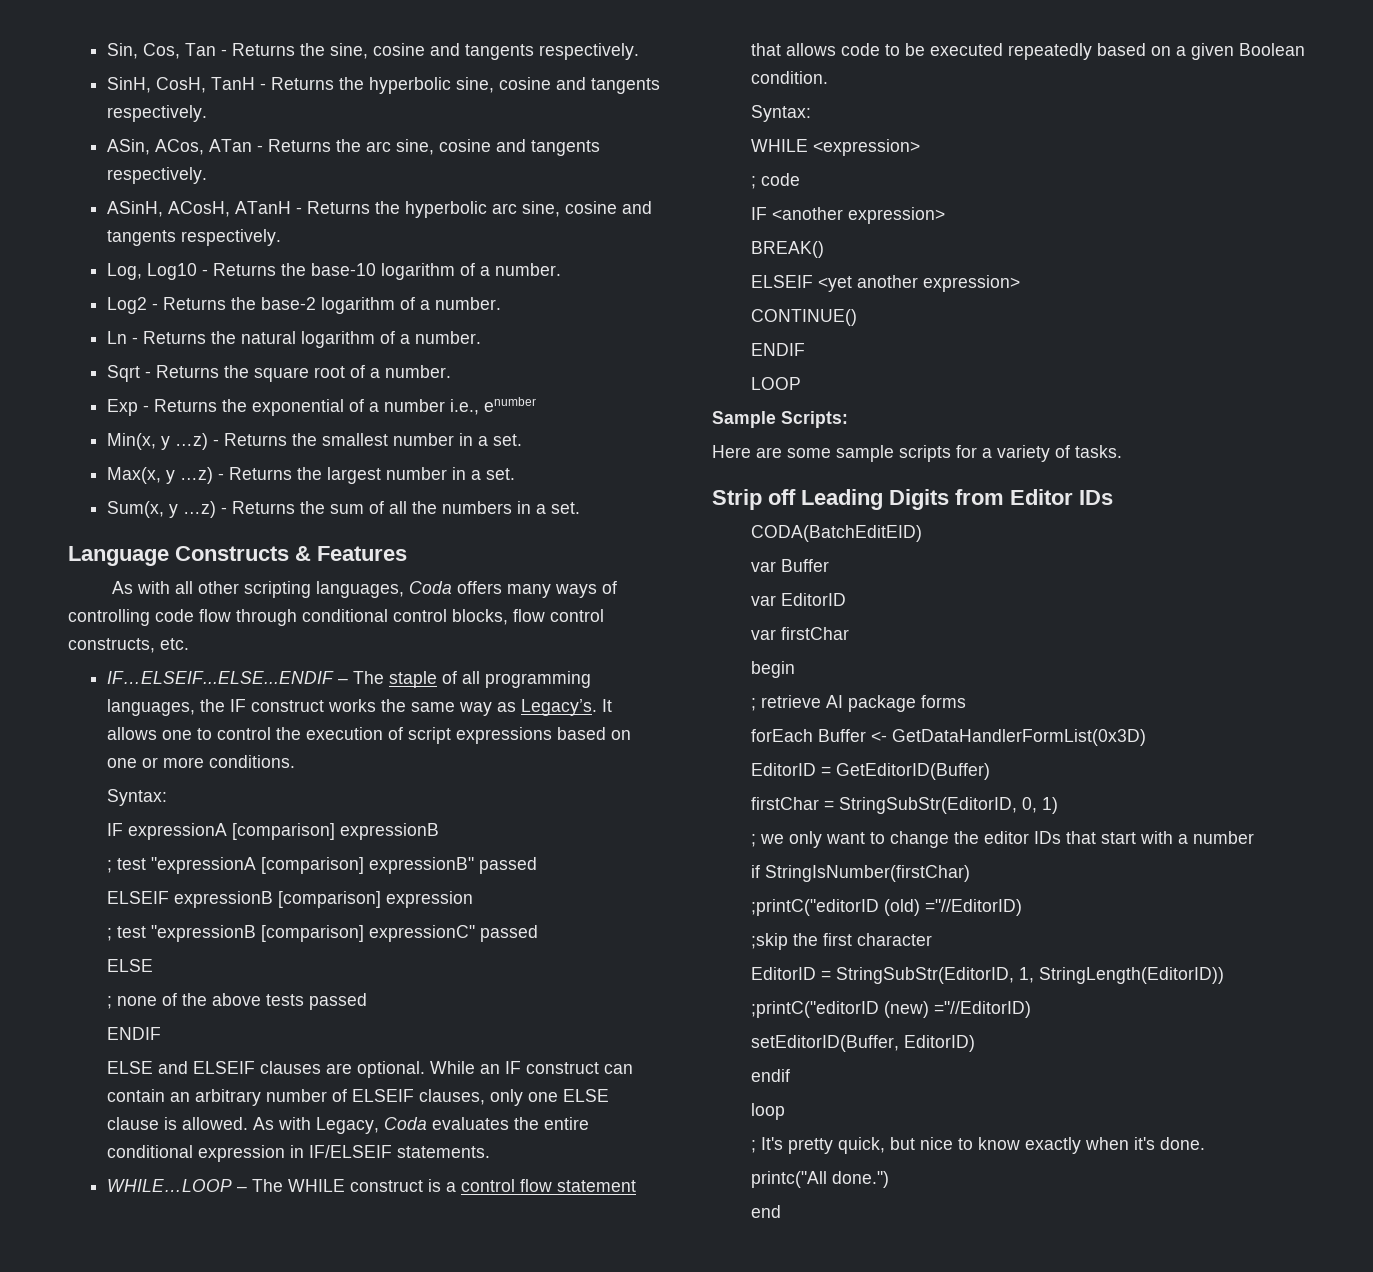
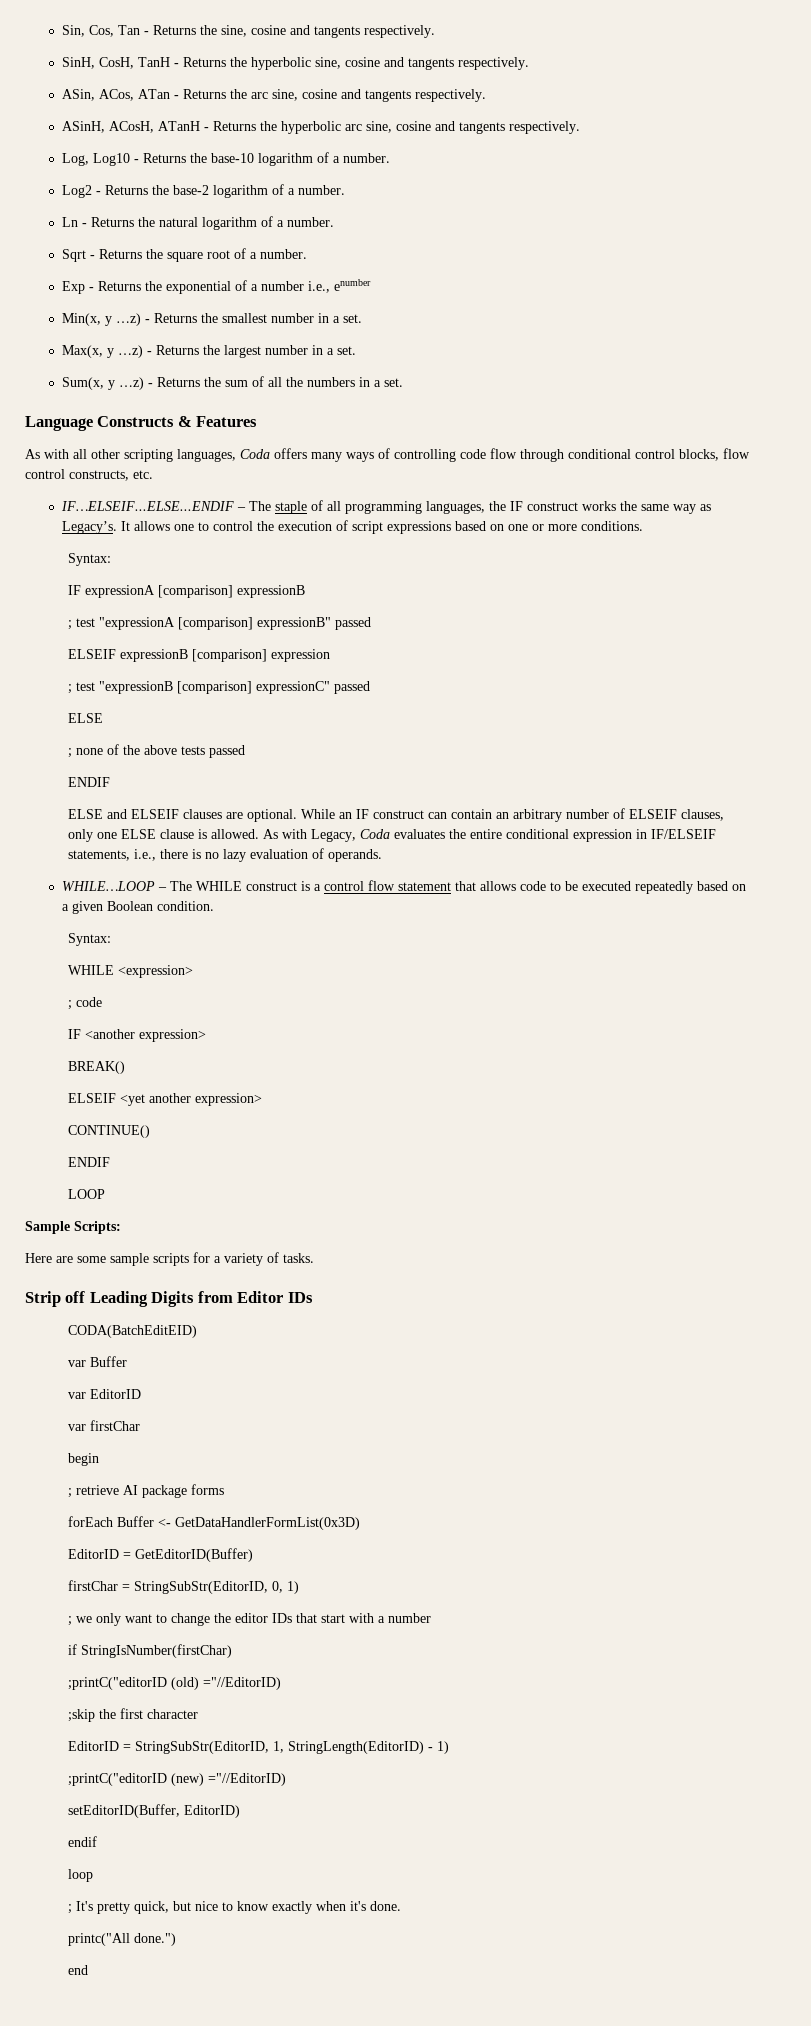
[397,1146,491,1158] statements. -> [68,848,383,862] statements, i.e., there is no lazy evaluation of operands.
[1039,967,1225,984] StringLength(EditorID)) -> [288,1741,450,1754] StringLength(EditorID) - 1)

